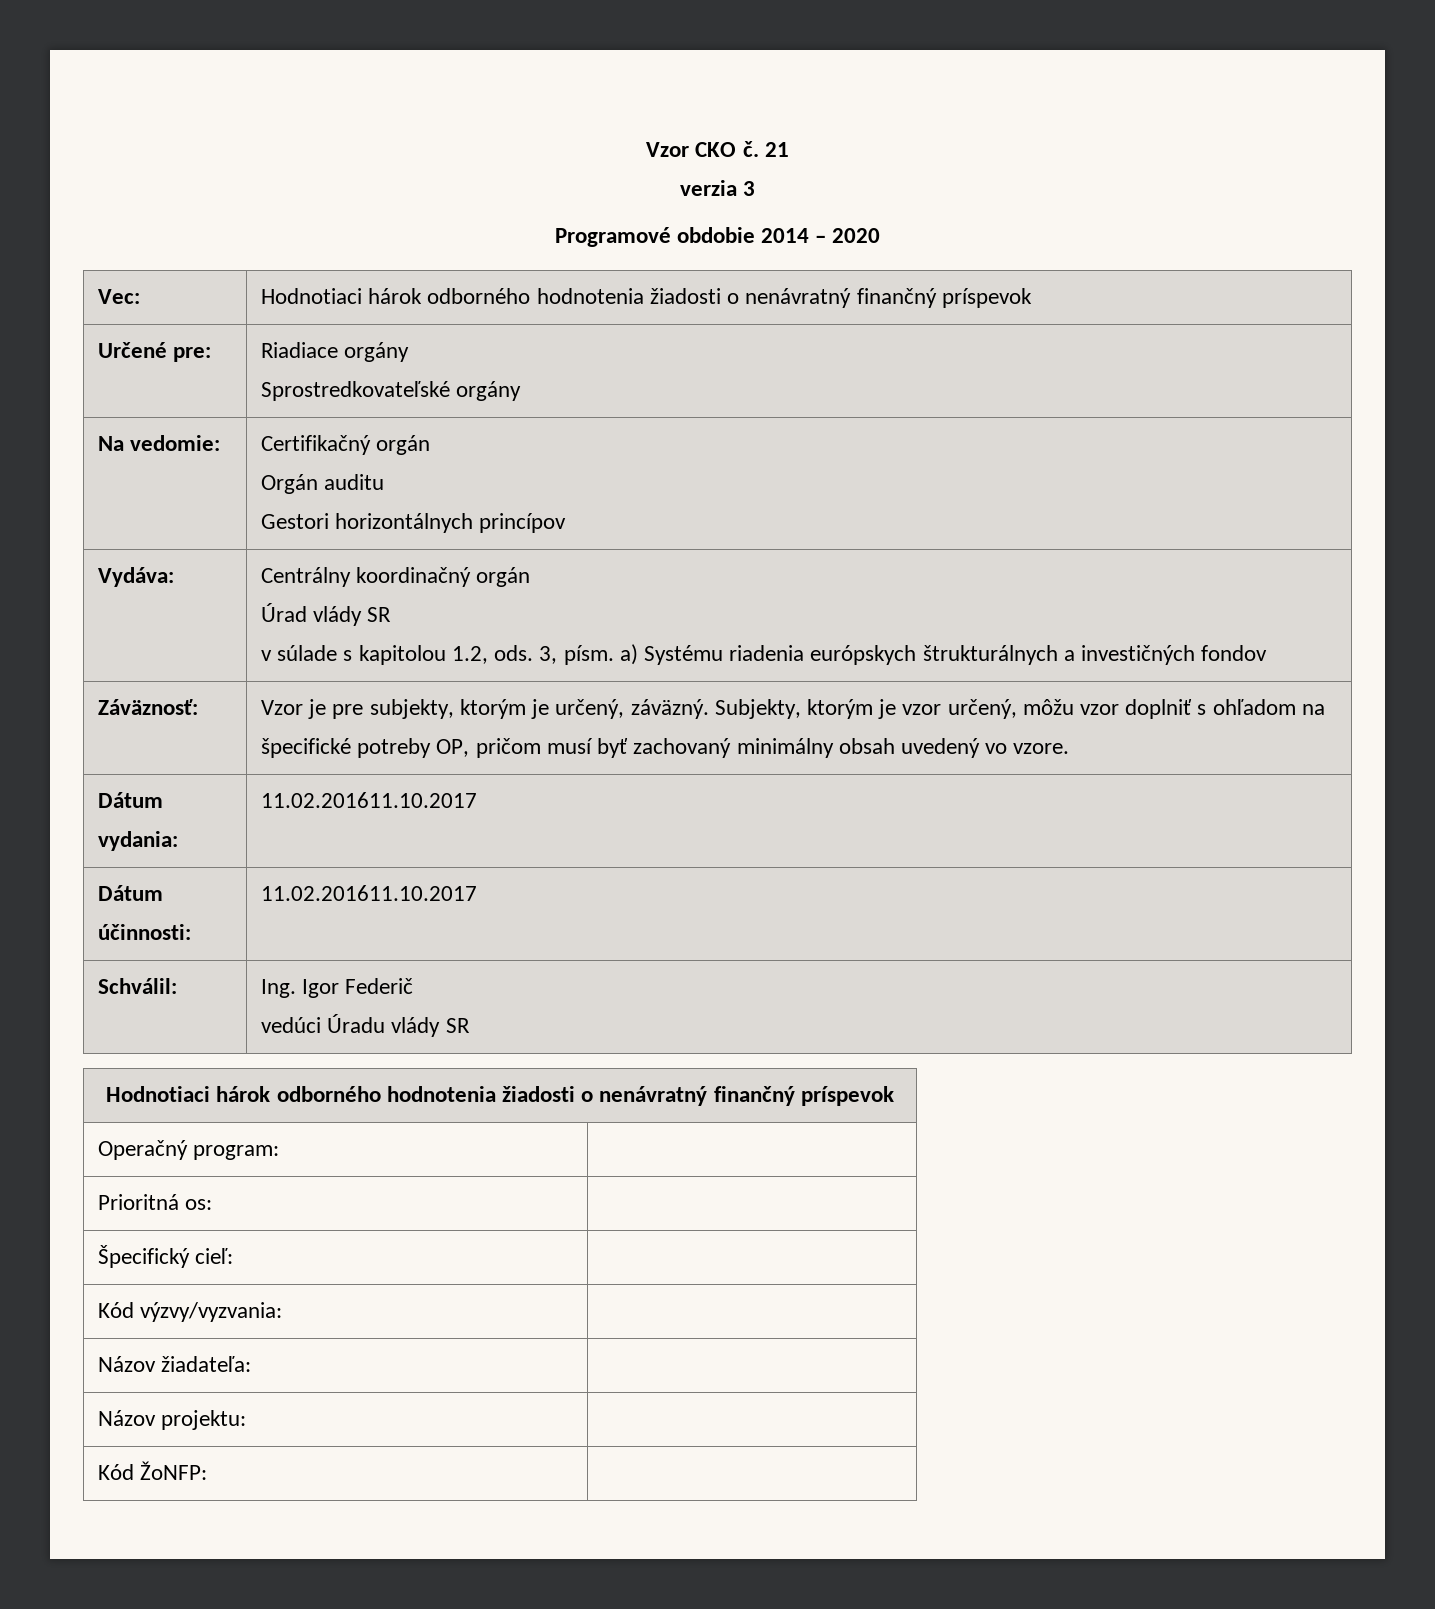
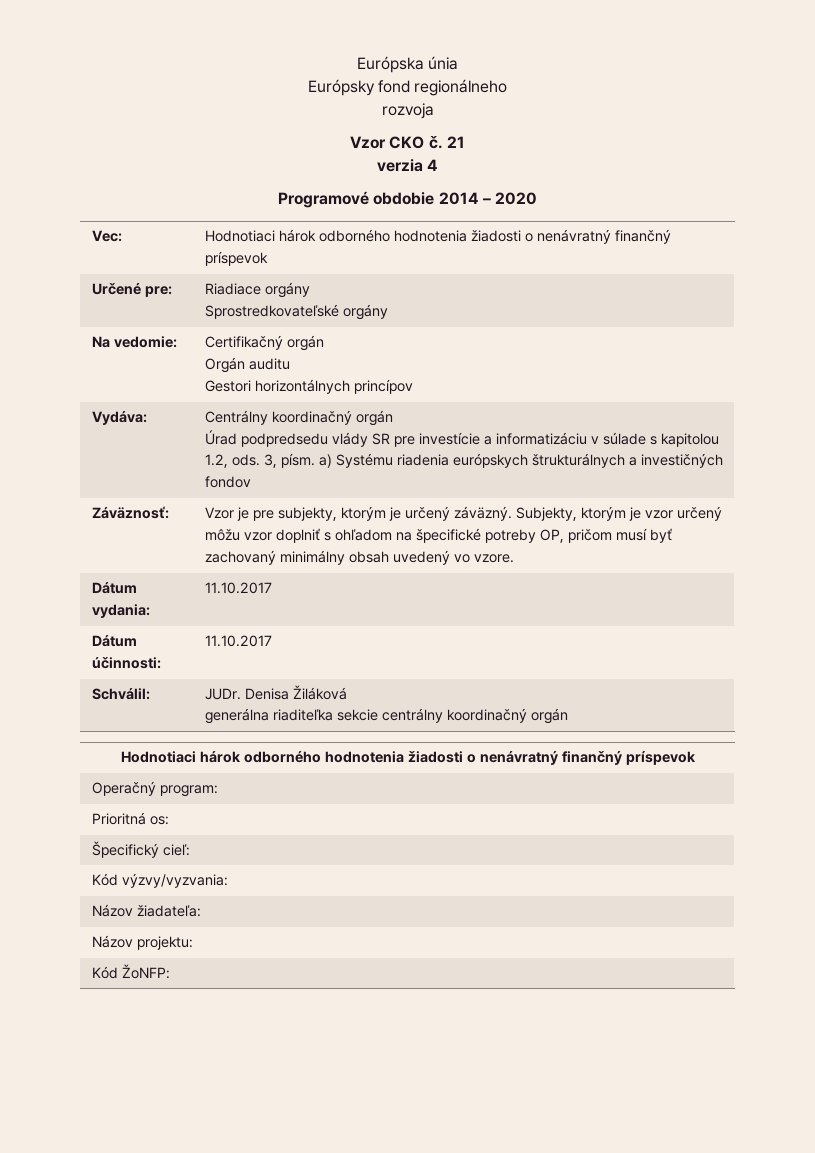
(646, 149) none -> [356,56,459,73] [307,79,508,96] [381,103,434,119] Európska únia // Európsky fond regionálneho // rozvoja //
[743,181,756,196] 3 -> [427,159,439,171] 4
[313,606,392,626] vlády SR // -> [240,432,587,447] podpredsedu vlády SR pre investície a informatizáciu
[555,699,625,719] určený, -> [404,506,450,521] určený
[947,699,1017,719] určený, -> [676,506,722,521] určený
[261,792,478,808] 11.02.201611.10.2017 -> [204,582,272,594] 11.10.2017
[261,885,478,901] 11.02.201611.10.2017 -> [204,635,272,647] 11.10.2017
[261,978,414,998] [261,1014,470,1037] Ing. Igor Federič // vedúci Úradu vlády SR -> [204,685,347,700] [204,708,568,724] JUDr. Denisa Žiláková // generálna riaditeľka sekcie centrálny koordinačný orgán

